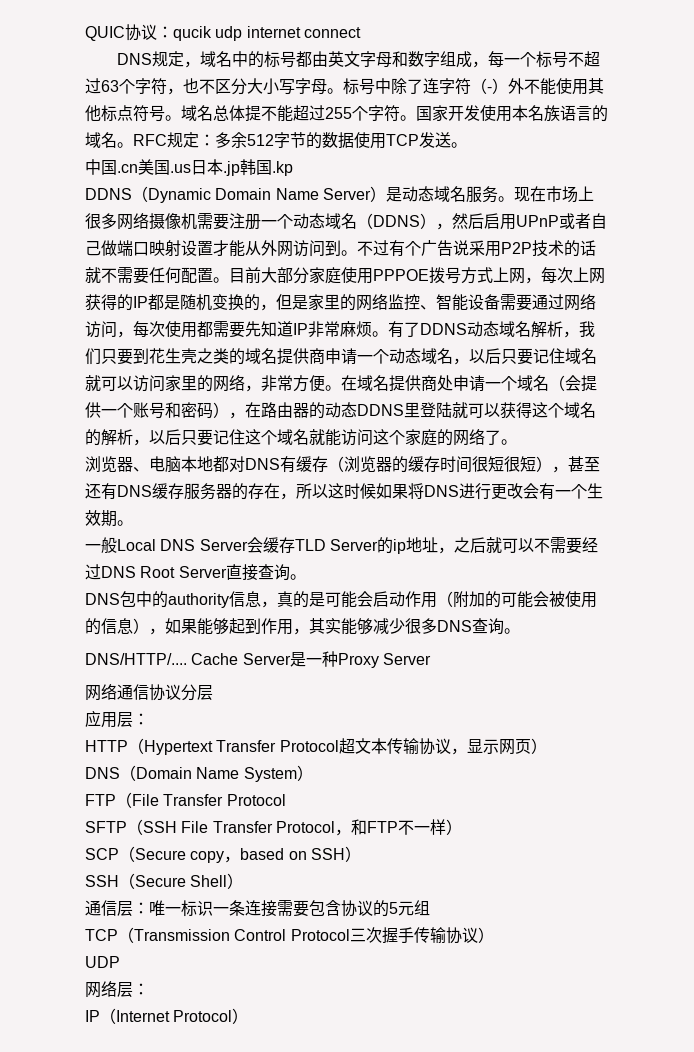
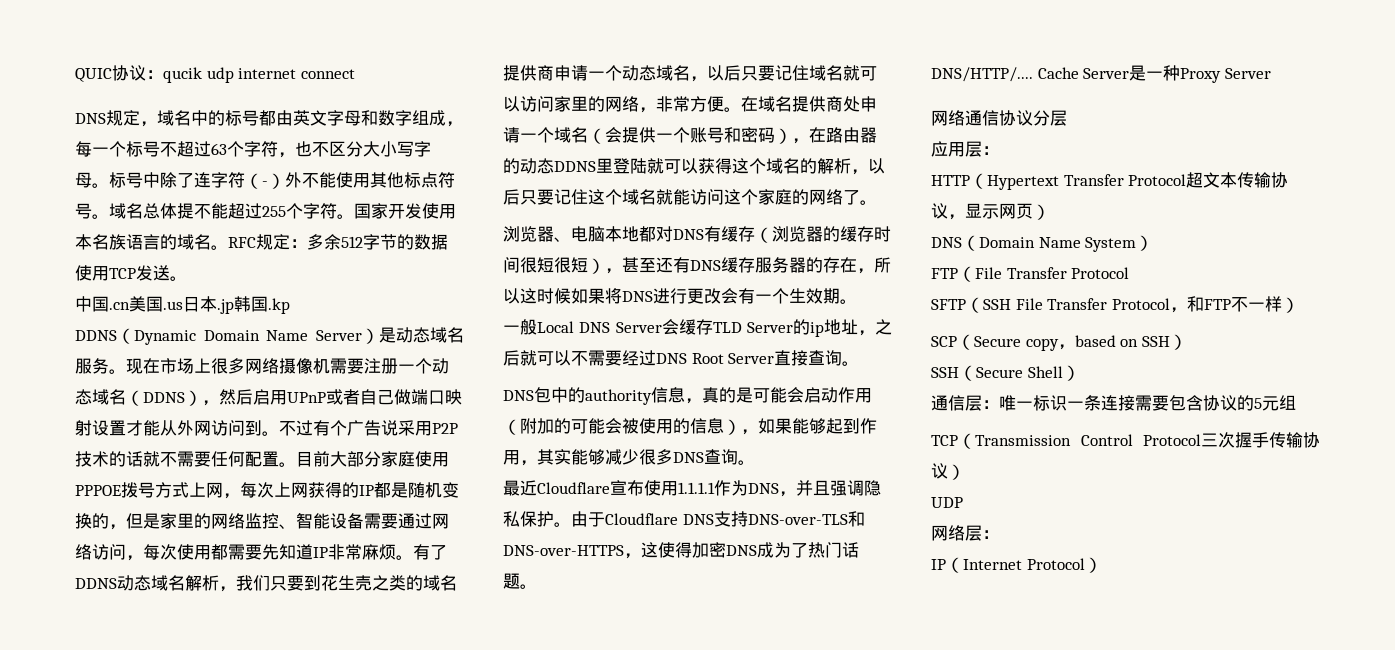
(520, 631) none -> [503,480,881,497] [503,511,865,527] [503,542,859,559] [503,573,537,589] // 最近Cloudflare宣布使用1.1.1.1作为DNS，并且强调隐私保护。由于Cloudflare DNS支持DNS-over-TLS和DNS-over-HTTPS，这使得加密DNS成为了热门话题。

